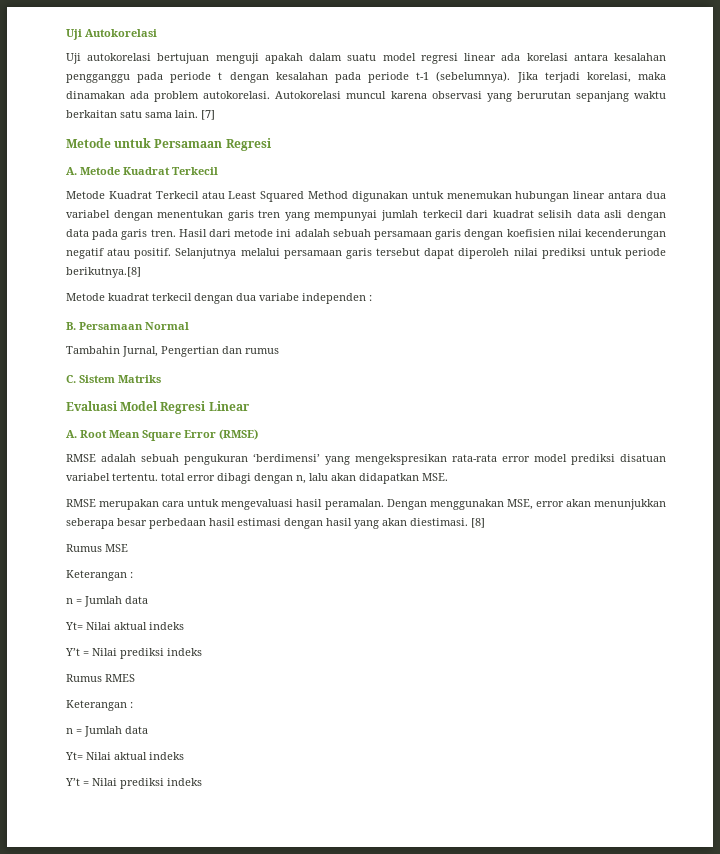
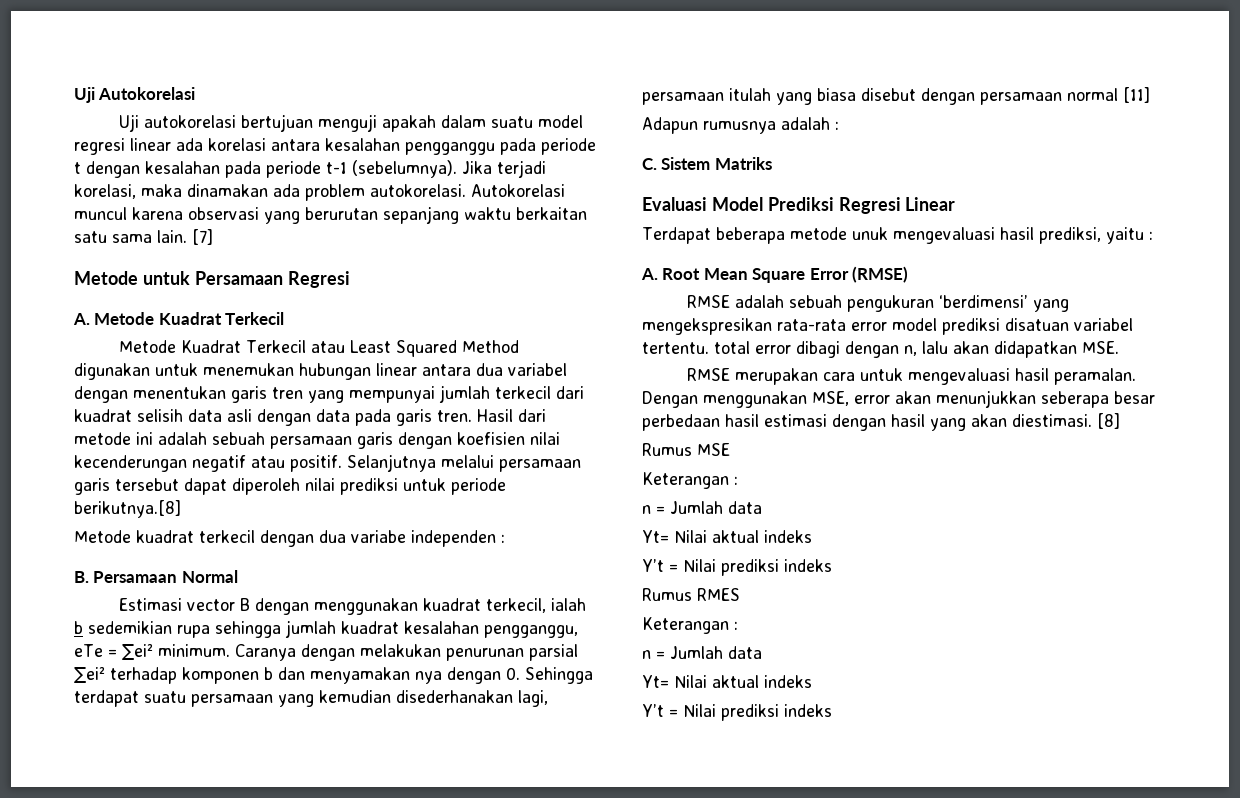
[66,346,279,357] Tambahin Jurnal, Pengertian dan rumus -> [118,598,586,615] [74,620,578,638] [74,644,578,661] [74,667,593,684] [74,690,548,707] [642,87,1150,105] [642,117,839,134] Estimasi vector B dengan menggunakan kuadrat terkecil, ialah b sedemikian rupa sehingga jumlah kuadrat kesalahan pengganggu, eTe = ∑ei² minimum. Caranya dengan melakukan penurunan parsial ∑ei² terhadap komponen b dan menyamakan nya dengan 0. Sehingga terdapat suatu persamaan yang kemudian disederhanakan lagi, persamaan itulah yang biasa disebut dengan persamaan normal [11] // Adapun rumusnya adalah :
(159, 406) none -> [767,197,834,211] Prediksi
(250, 406) none -> [642,227,1153,244] // Terdapat beberapa metode unuk mengevaluasi hasil prediksi, yaitu :

